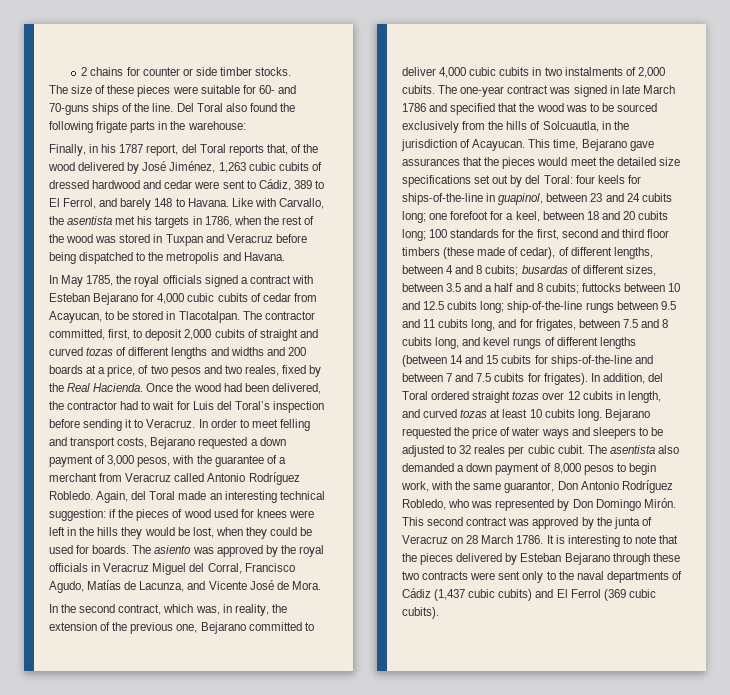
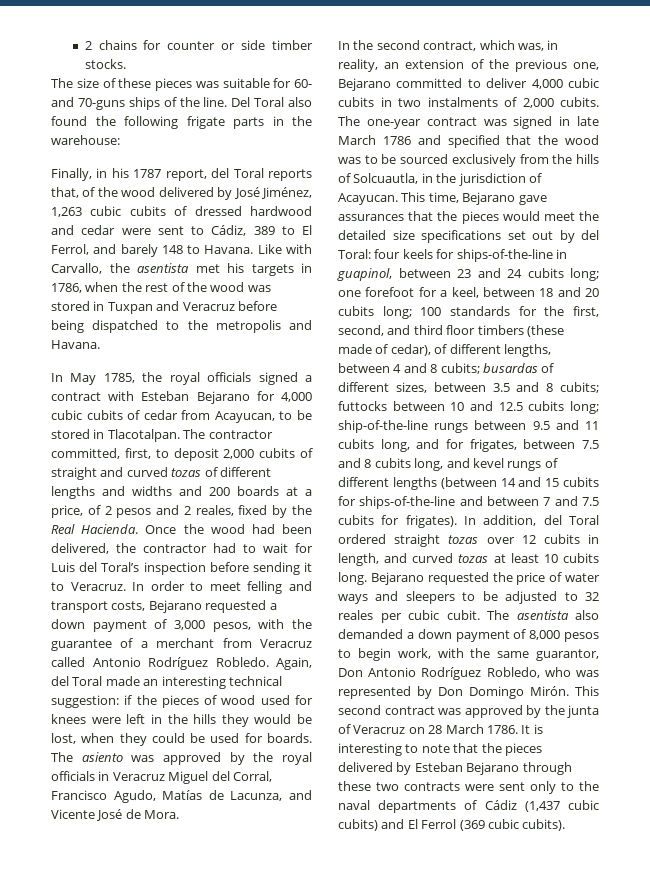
[172,86,198,94] were -> [195,81,219,88] was
[150,365,168,374] two -> [104,506,112,515] 2
[224,365,242,374] two -> [183,506,191,515] 2
[271,604,287,613] the -> [384,62,400,69] an
[561,229,598,238] second -> [338,325,384,336] second,
[485,283,534,292] a half and -> (540, 387) none

